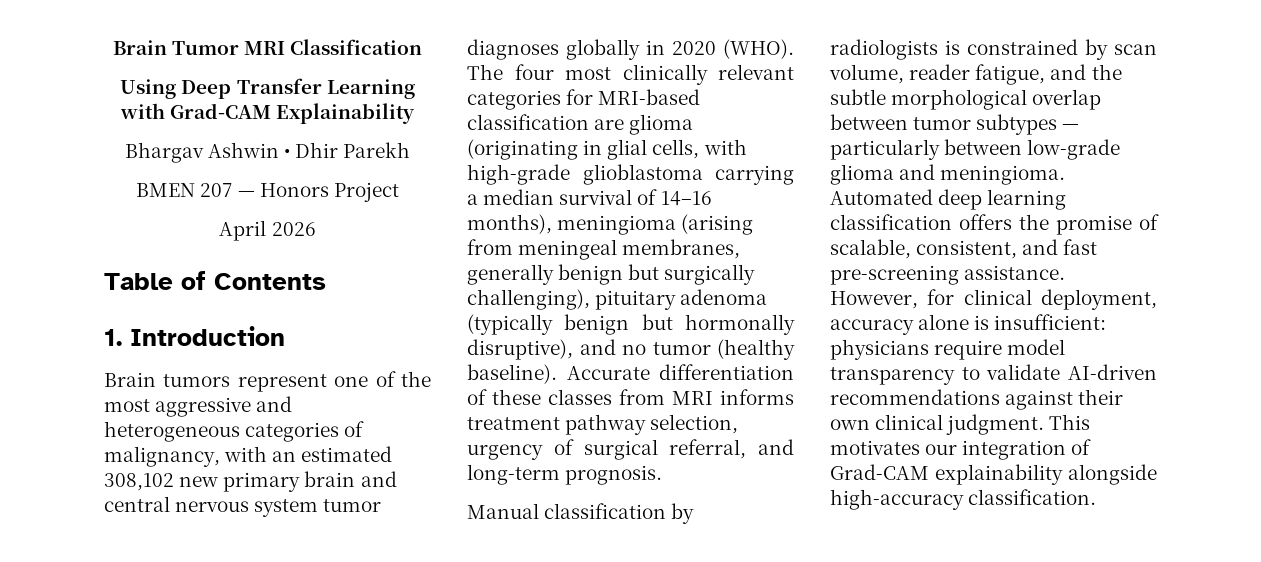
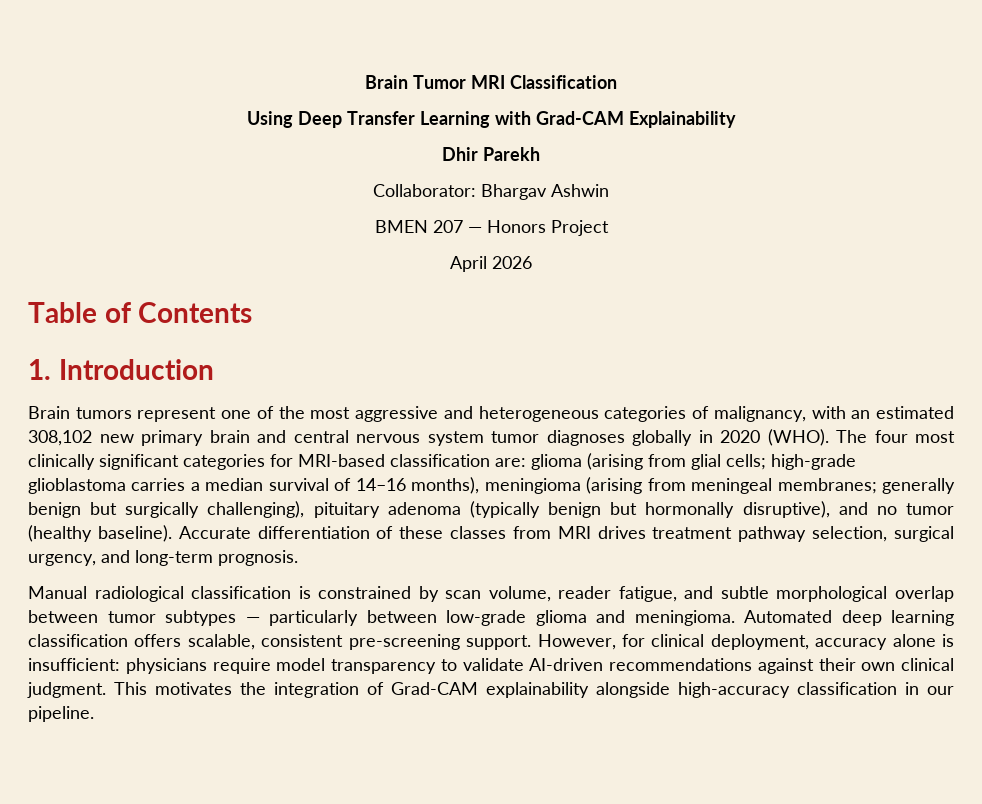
(416, 113) none -> [442,147,540,161] [373,184,476,197] Dhir Parekh // Collaborator:
[284,142,411,158] • Dhir Parekh -> (609, 190) none
[718,64,794,80] relevant -> [99,454,179,470] significant
[594,114,694,135] [467,139,747,160] are glioma (originating in glial cells, with -> [495,453,766,470] are: glioma (arising from glial cells;
[715,165,794,185] carrying -> [131,478,186,491] carries
[622,239,741,259] membranes, -> [777,478,877,494] membranes;
[720,389,794,405] informs -> [597,526,646,539] drives
[467,439,747,460] urgency of surgical referral, -> [893,526,954,542] [28,554,96,566] surgical urgency,
[544,503,695,524] [830,39,938,60] classification by radiologists -> [94,586,292,602] radiological classification
[1091,64,1122,80] the -> (714, 592) none
[1019,214,1159,235] [830,239,1098,259] [830,265,1066,285] the promise of scalable, consistent, and fast pre-screening assistance. -> [187,634,532,650] scalable, consistent pre-screening support.
[925,444,958,455] our -> [240,682,266,695] the
[968,489,1097,505] classification. -> [797,682,954,695] [28,706,94,722] classification in our pipeline.

